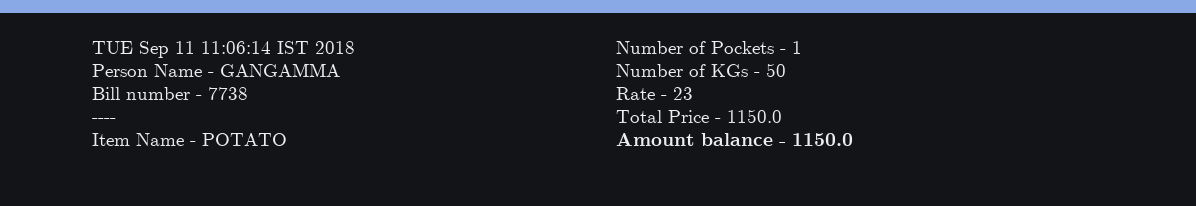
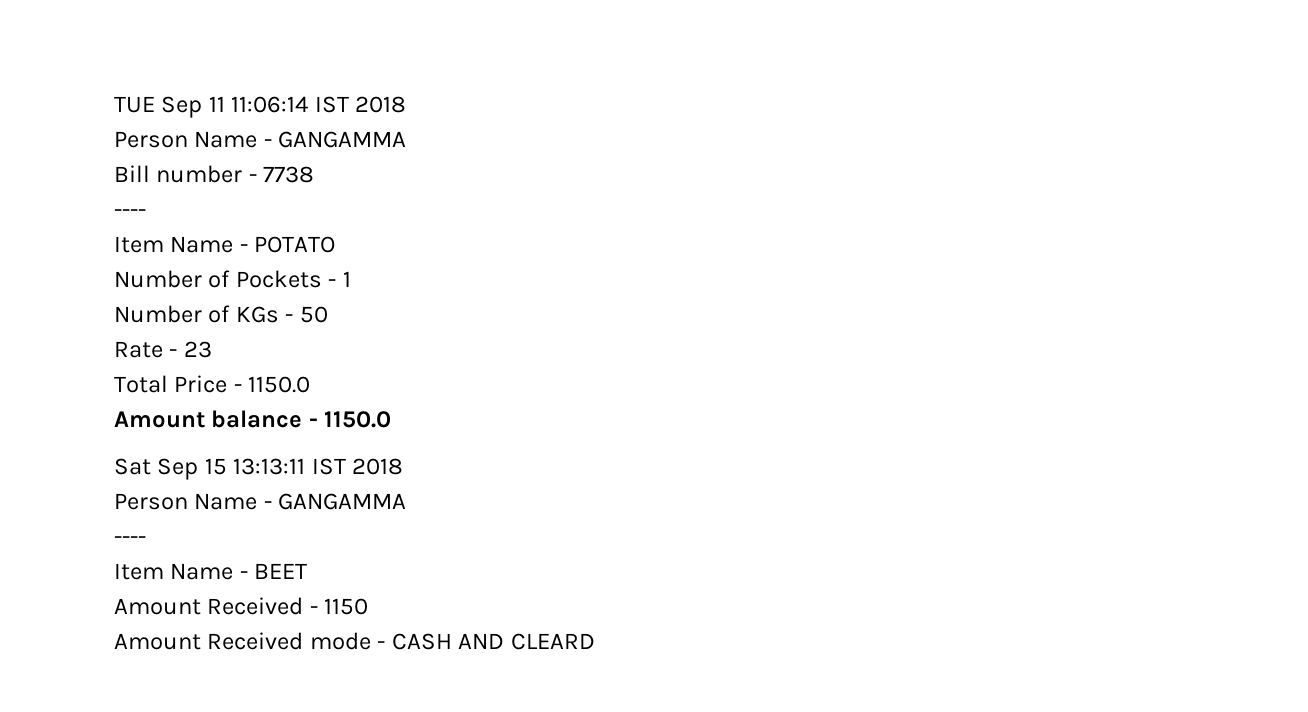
(853, 139) none -> [114,458,404,480] [114,493,407,510] [114,536,146,544] [114,563,308,580] [114,597,369,615] [114,632,595,650] // Sat Sep 15 13:13:11 IST 2018 // Person Name - GANGAMMA // ---- // Item Name - BEET // Amount Received - 1150 // Amount Received mode - CASH AND CLEARD

